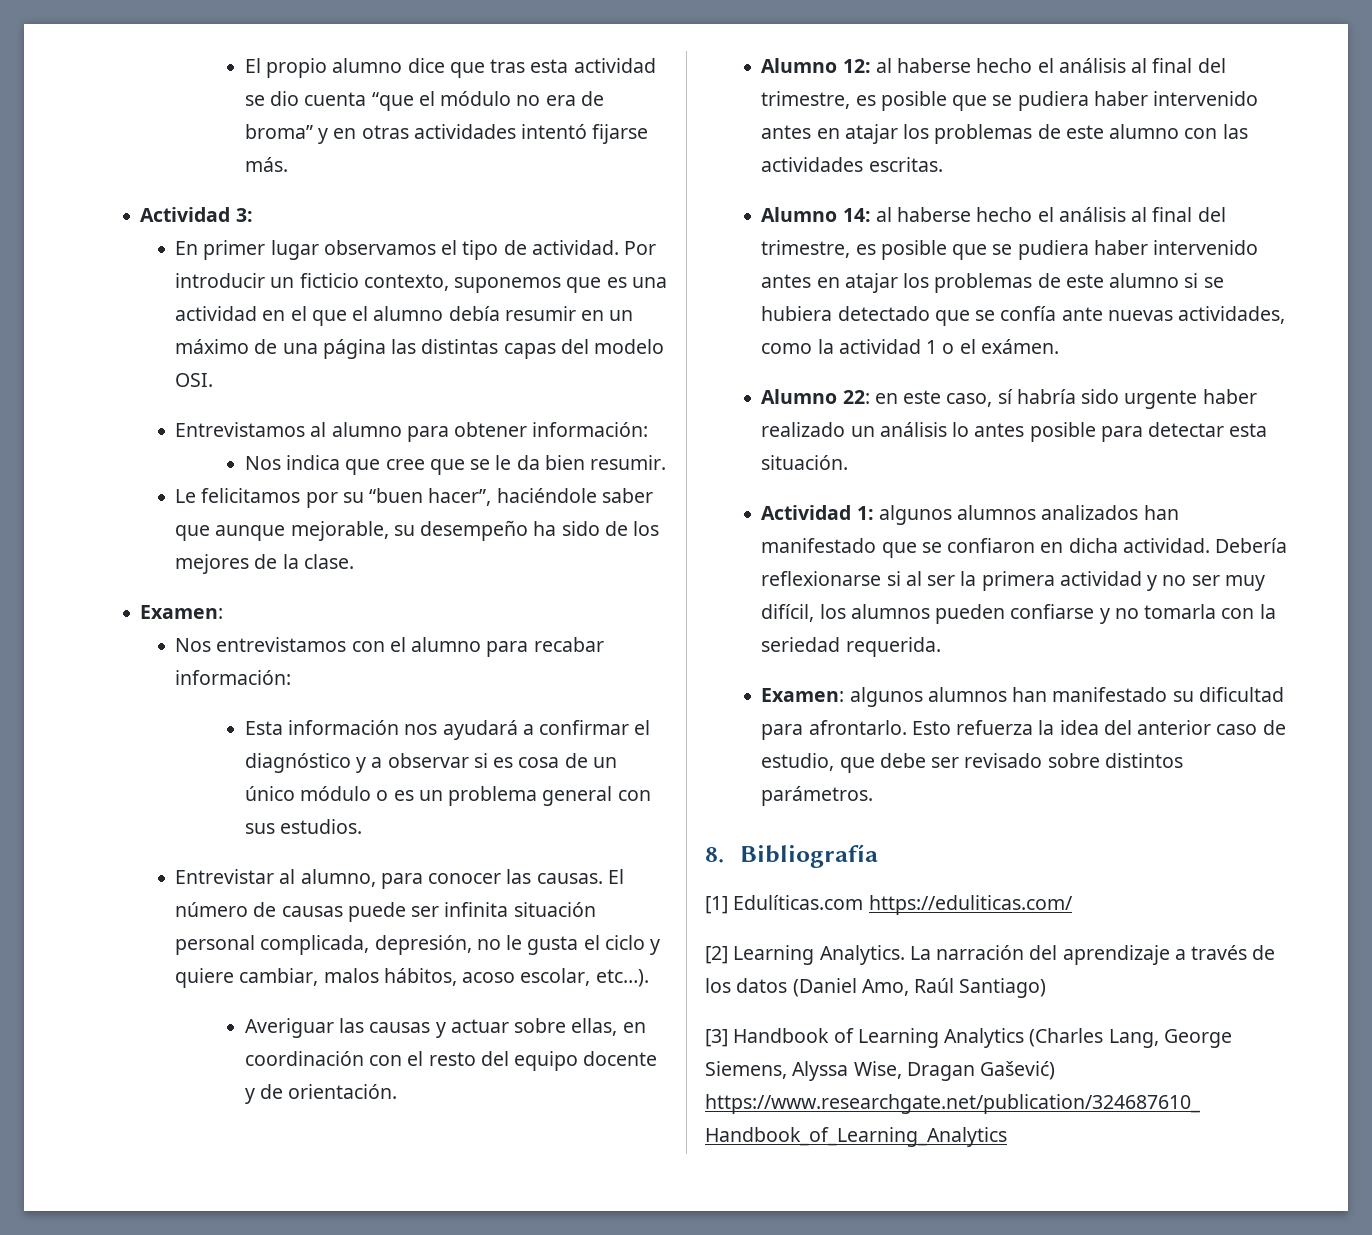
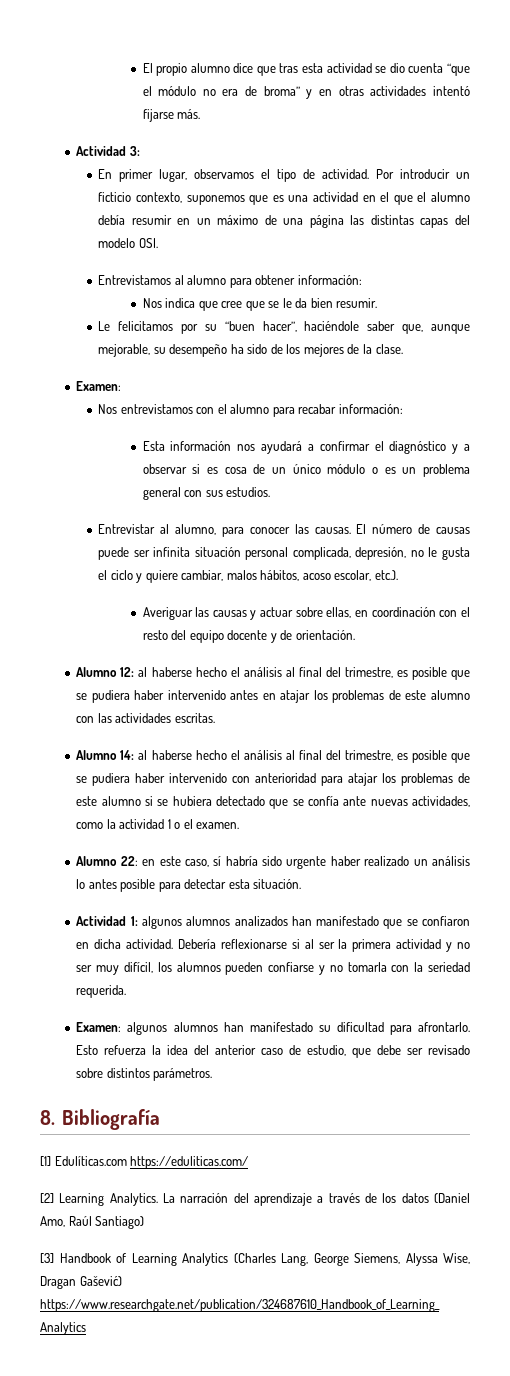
[270,240,319,260] lugar -> [159,169,188,182] lugar,
[175,525,211,541] que -> [402,324,424,334] que,
[595,969,649,987] etc…). -> [374,570,398,580] etc.).
[761,274,840,288] antes en -> [232,773,344,786] con anterioridad para
[980,339,1059,354] exámen. -> [196,822,240,829] examen.

